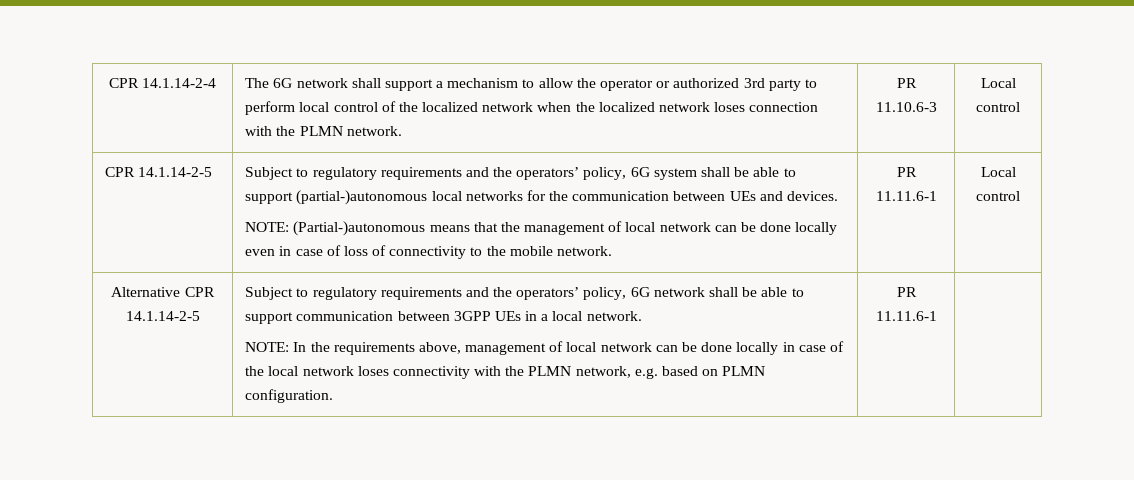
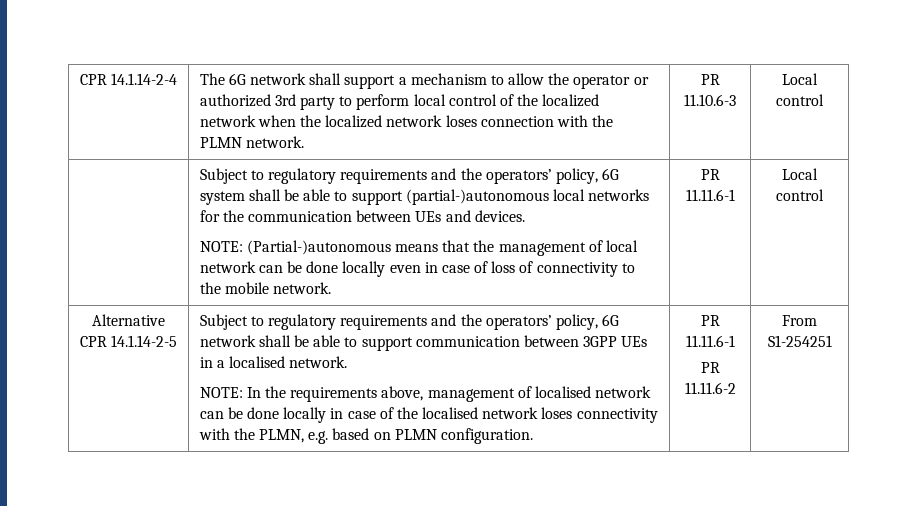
[105,167,213,177] CPR 14.1.14-2-5 -> (824, 100) none
[552,311,583,321] local -> [228,356,285,368] localised
[566,342,597,352] local -> [534,386,591,398] localised
[268,366,299,376] local -> [422,407,479,419] localised
[528,366,631,378] PLMN network, -> [258,429,304,443] PLMN,
(937, 316) | -> [700,362,720,373] [684,382,736,394] [782,315,817,326] [767,335,832,347] // PR 11.11.6-2 | From S1-254251

